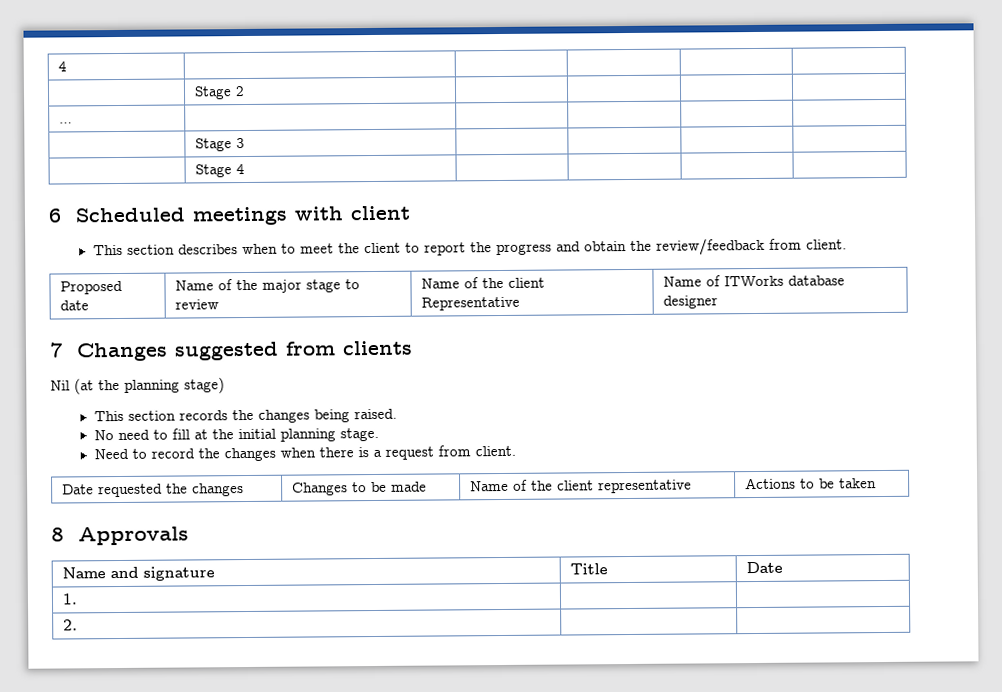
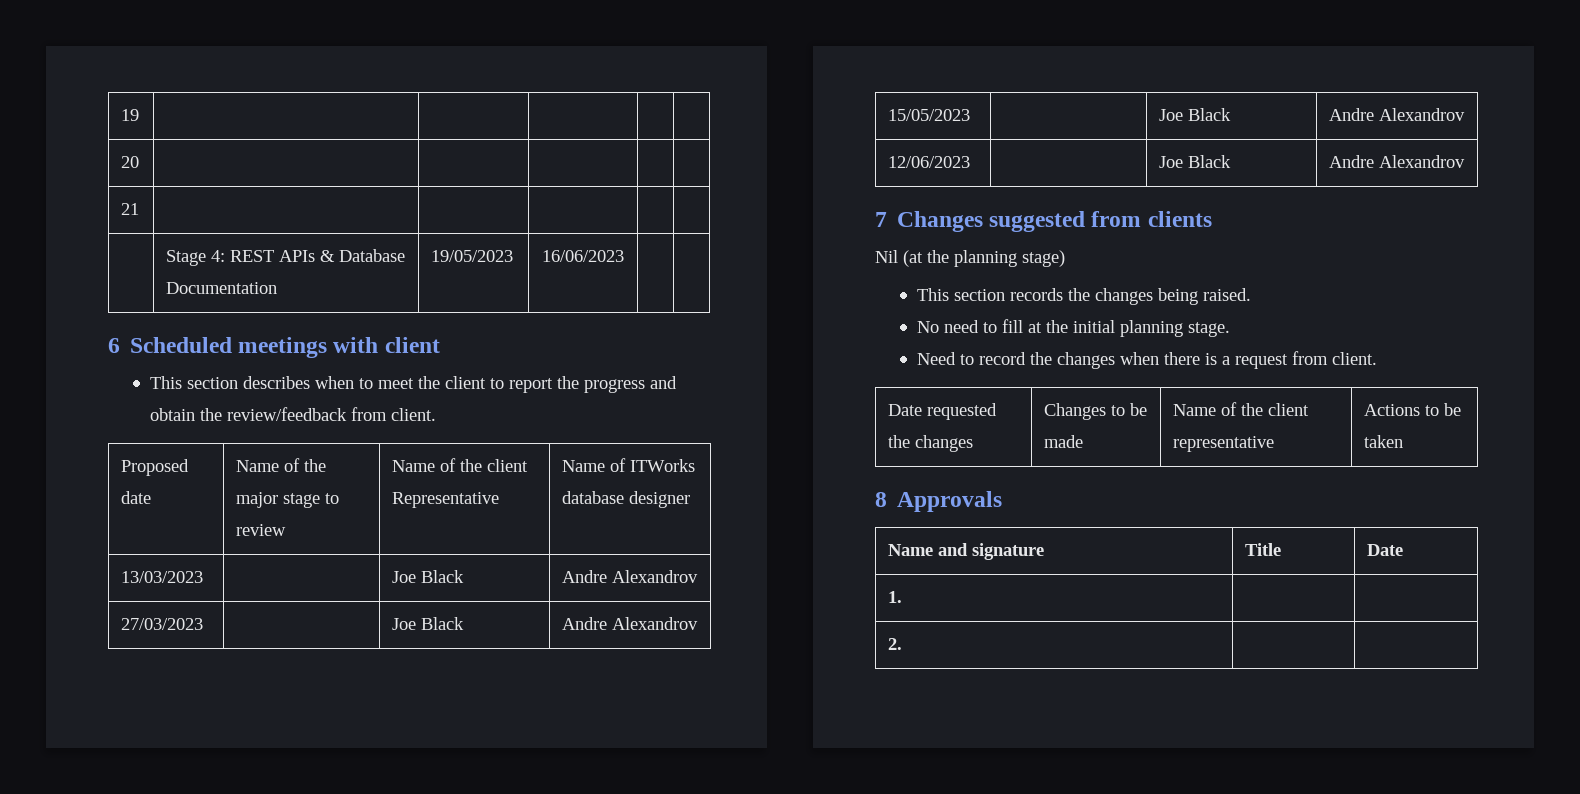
[58,61,68,72] [194,86,246,100] [59,122,74,124] [195,138,246,152] [195,164,246,178] 4 | | | | | // | Stage 2 | | | | // … | | | | | // | Stage 3 | | | | // | Stage 4 | | -> [121,109,140,121] [121,156,140,168] [121,203,140,215] [166,249,406,266] [166,282,278,294] [431,250,514,262] [542,250,624,262] 19 | | | | | // 20 | | | | | // 21 | | | | | // | Stage 4: REST APIs & Database Documentation | 19/05/2023 | 16/06/2023
(719, 302) none -> [121,571,204,583] [392,570,465,583] [562,570,699,583] [121,618,204,630] [392,617,465,630] [562,617,699,630] [888,109,971,121] [1159,108,1232,121] [1329,108,1466,121] [888,156,971,168] [1159,155,1232,168] [1329,155,1466,168] // 13/03/2023 | | Joe Black | Andre Alexandrov // 27/03/2023 | | Joe Black | Andre Alexandrov // 15/05/2023 | | Joe Black | Andre Alexandrov // 12/06/2023 | | Joe Black | Andre Alexandrov

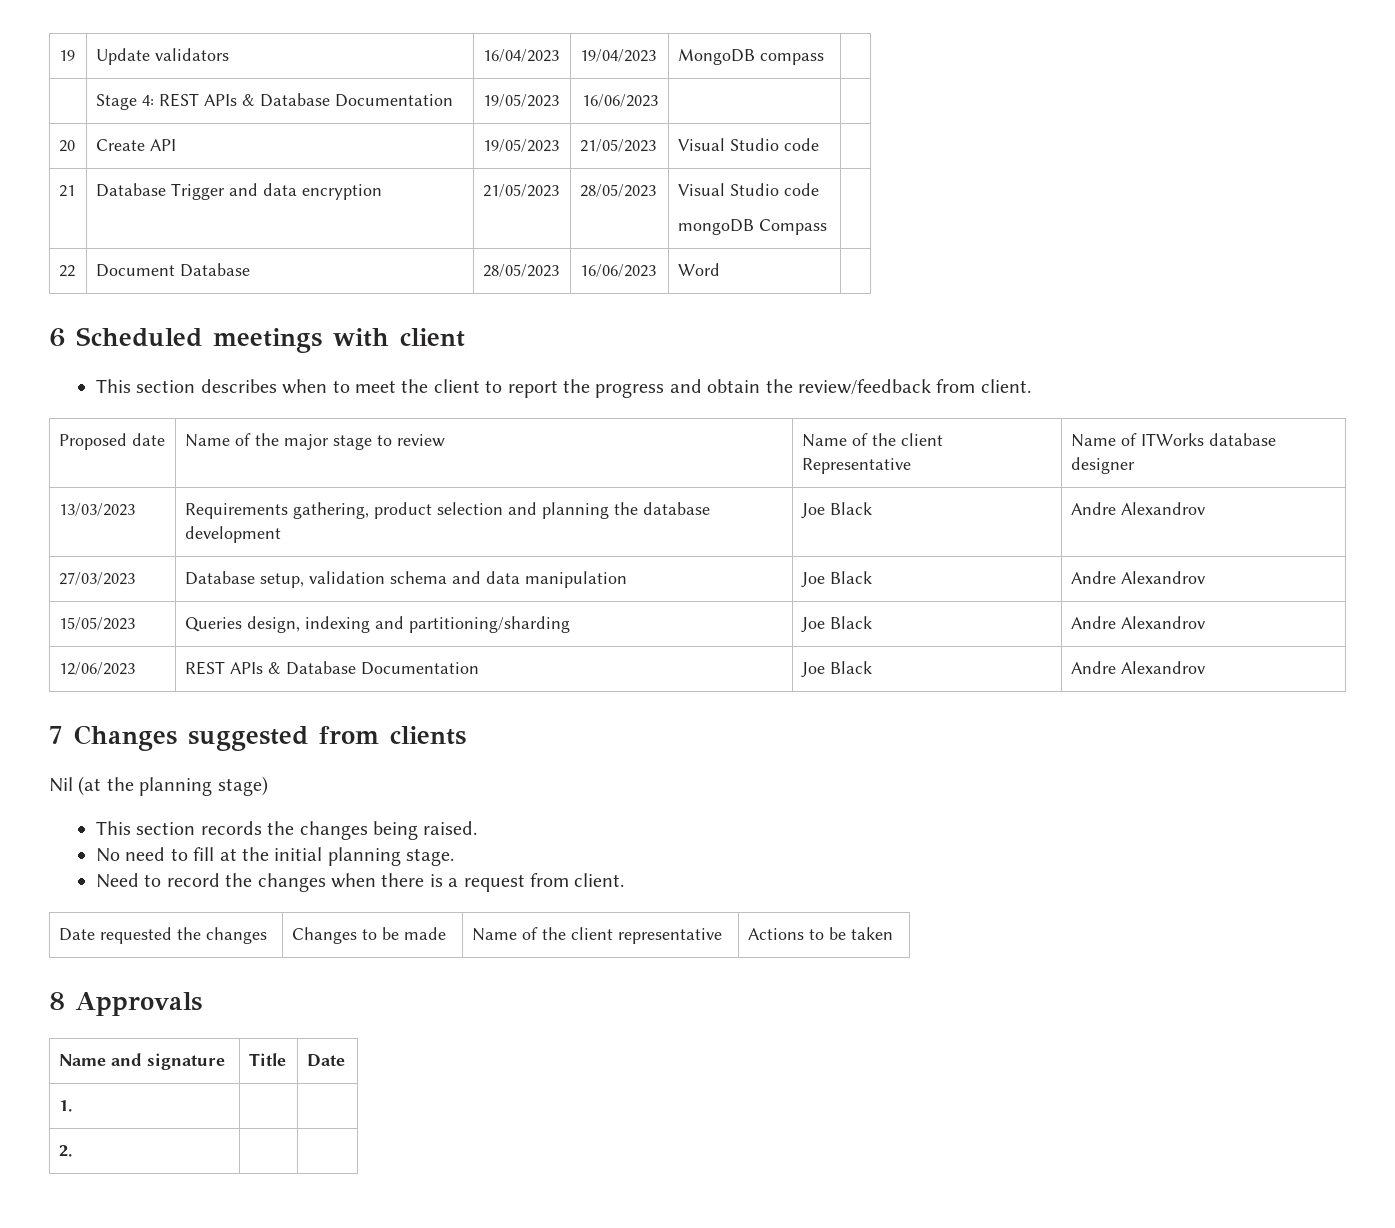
[121,156,140,168] [121,203,140,215] | | | | // 20 | | | | | // 21 | | | | -> [96,48,230,65] [483,49,560,62] [580,49,657,62] [678,49,825,65] Update validators | 16/04/2023 | 19/04/2023 | MongoDB compass
(624, 256) none -> [59,140,76,152] [96,139,177,151] [483,139,560,152] [580,139,657,152] [678,138,820,151] [59,185,76,197] [96,183,383,200] [483,184,560,197] [580,184,657,197] [678,183,820,196] [678,219,828,235] [59,265,76,277] [96,263,251,277] [483,264,560,277] [580,264,657,277] [678,263,721,276] // 20 | Create API | 19/05/2023 | 21/05/2023 | Visual Studio code | // 21 | Database Trigger and data encryption | 21/05/2023 | 28/05/2023 | Visual Studio code // mongoDB Compass | // 22 | Document Database | 28/05/2023 | 16/06/2023 | Word |
(204, 577) none -> [185,502,711,519] [185,526,282,543] Requirements gathering, product selection and planning the database development
(204, 624) none -> [185,571,628,588] Database setup, validation schema and data manipulation
(971, 115) none -> [185,616,571,633] Queries design, indexing and partitioning/sharding
(971, 162) none -> [185,661,480,675] REST APIs & Database Documentation

